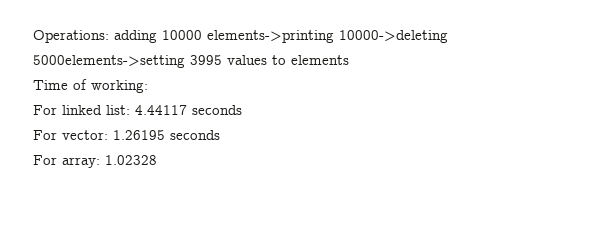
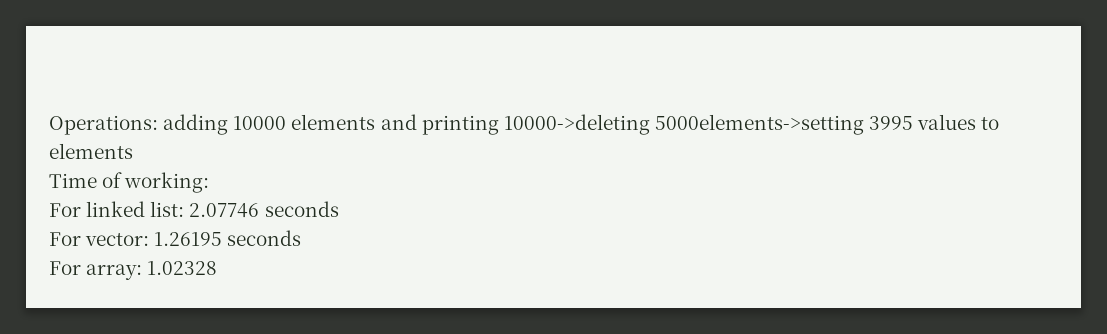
[207,30,334,43] elements->printing -> [291,114,499,135] elements and printing
[135,105,187,115] 4.44117 -> [189,203,260,218] 2.07746

